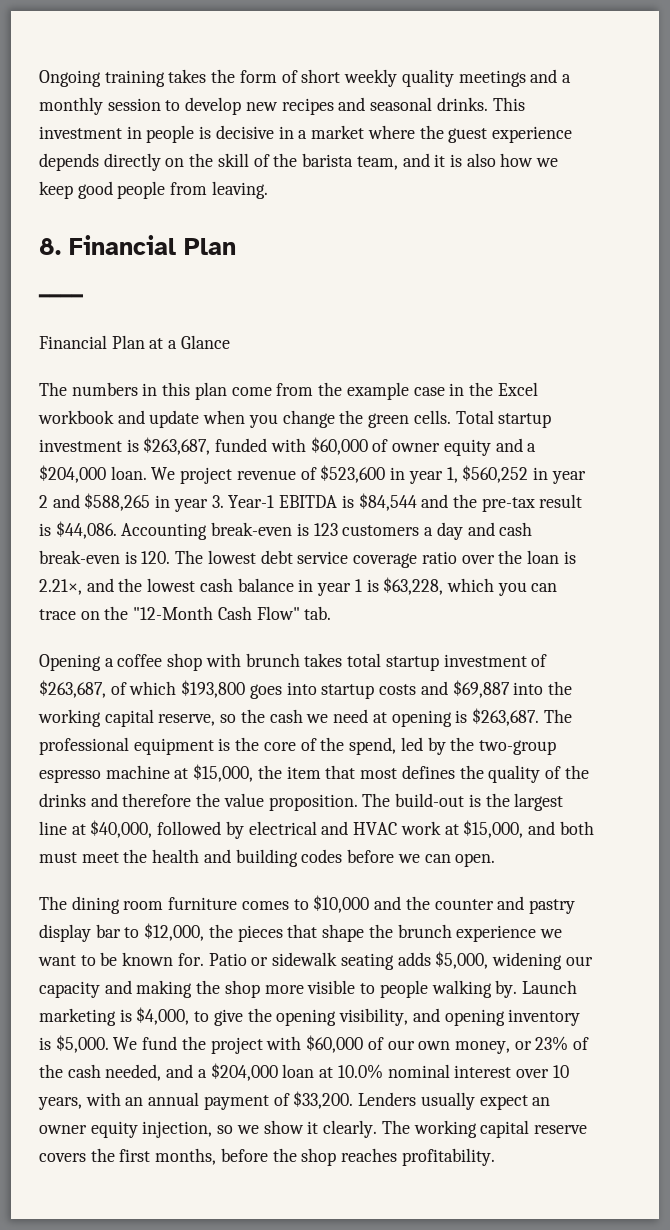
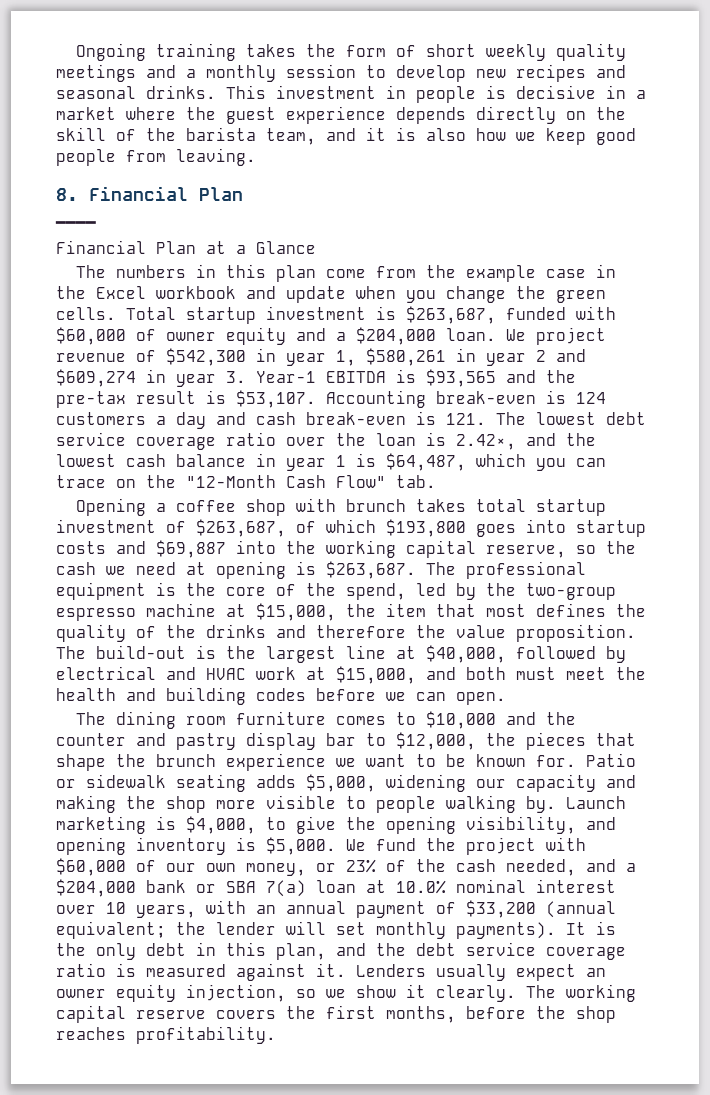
[320,465,386,483] $523,600 -> [166,348,246,366] $542,300
[462,465,529,483] $560,252 -> [366,348,446,366] $580,261
[84,493,151,511] $588,265 -> [56,369,136,387] $609,274
[358,493,417,511] $84,544 -> [426,369,496,387] $93,565
[55,521,117,539] $44,086. -> [236,390,316,408] $53,107.
[313,523,338,536] 123 -> [576,392,606,404] 124
[141,551,171,564] 120. -> [446,413,486,425] 121.
[39,579,82,595] 2.21×, -> [456,434,516,450] 2.42×,
[383,577,444,595] $63,228, -> [386,453,466,471] $64,487,
(278, 1072) none -> [146,880,306,897] bank or SBA 7(a)
[293,1091,354,1109] $33,200. -> [466,900,616,918] [56,921,616,939] [56,942,626,960] [56,963,346,981] $33,200 (annual equivalent; the lender will set monthly payments). It is the only debt in this plan, and the debt service coverage ratio is measured against it.

